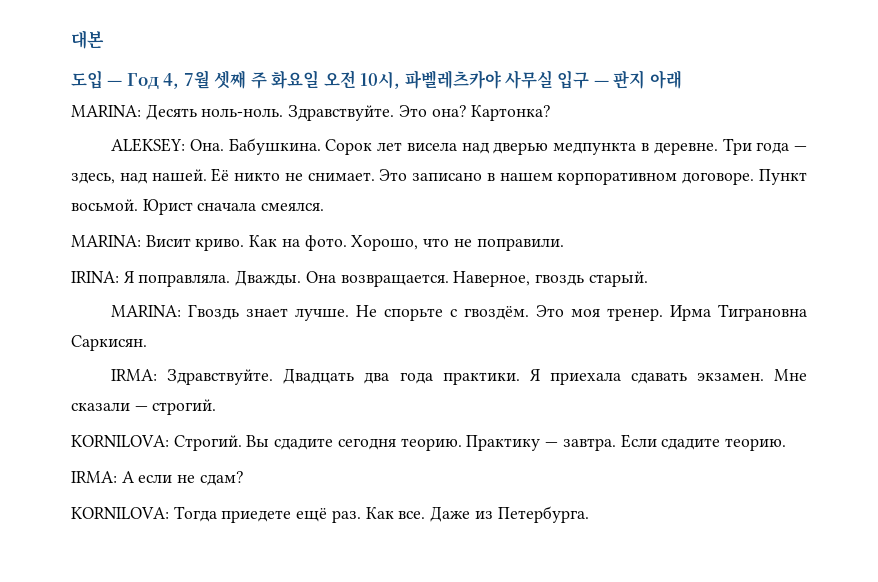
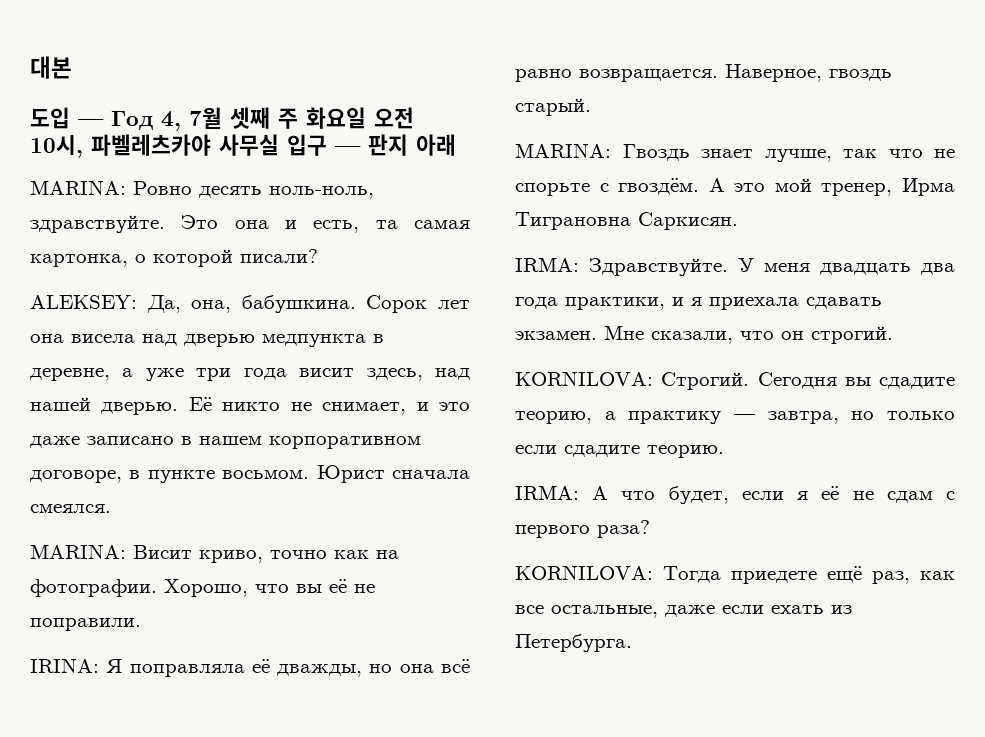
[145,104,552,121] [111,138,321,155] Десять ноль-ноль. Здравствуйте. Это она? Картонка? // ALEKSEY: Она. Бабушкина. -> [133,181,374,199] [30,215,470,233] [30,249,318,267] [30,295,356,313] Ровно десять ноль-ноль, здравствуйте. Это она и есть, та самая картонка, о которой писали? // ALEKSEY: Да, она, бабушкина.
(403, 146) none -> [30,334,64,343] она
[653,138,807,155] [71,168,807,185] [71,199,138,211] деревне. Три года — здесь, над нашей. Её никто не снимает. Это записано в нашем корпоративном договоре. Пункт восьмой. -> [30,368,470,381] [30,397,471,415] [30,436,421,449] [30,470,310,483] деревне, а уже три года висит здесь, над нашей дверью. Её никто не снимает, и это даже записано в нашем корпоративном договоре, в пункте восьмом.
[195,235,564,251] [71,270,336,287] криво. Как на фото. Хорошо, что не поправили. // IRINA: Я поправляла. Дважды. Она -> [199,550,399,563] [30,579,375,597] [30,618,141,631] [30,658,470,677] [515,69,572,82] криво, точно как на фотографии. Хорошо, что вы её не поправили. // IRINA: Я поправляла её дважды, но она всё равно
[295,305,664,321] лучше. Не спорьте с гвоздём. Это моя тренер. -> [764,149,955,162] [515,178,893,196] лучше, так что не спорьте с гвоздём. А это мой тренер,
[283,368,540,385] Двадцать два года практики. Я -> [738,258,955,275] [515,297,702,310] У меня двадцать два года практики, и я
[71,402,148,411] сказали — -> [651,331,804,344] сказали, что он
[246,434,786,451] [71,471,244,486] [71,506,471,523] Вы сдадите сегодня теорию. Практику — завтра. Если сдадите теорию. // IRMA: А если не сдам? // KORNILOVA: Тогда приедете ещё раз. Как все. Даже -> [757,372,955,389] [515,411,955,424] [515,445,724,458] [515,485,955,504] [515,520,650,538] [515,565,955,584] [515,605,824,618] Сегодня вы сдадите теорию, а практику — завтра, но только если сдадите теорию. // IRMA: А что будет, если я её не сдам с первого раза? // KORNILOVA: Тогда приедете ещё раз, как все остальные, даже если ехать

